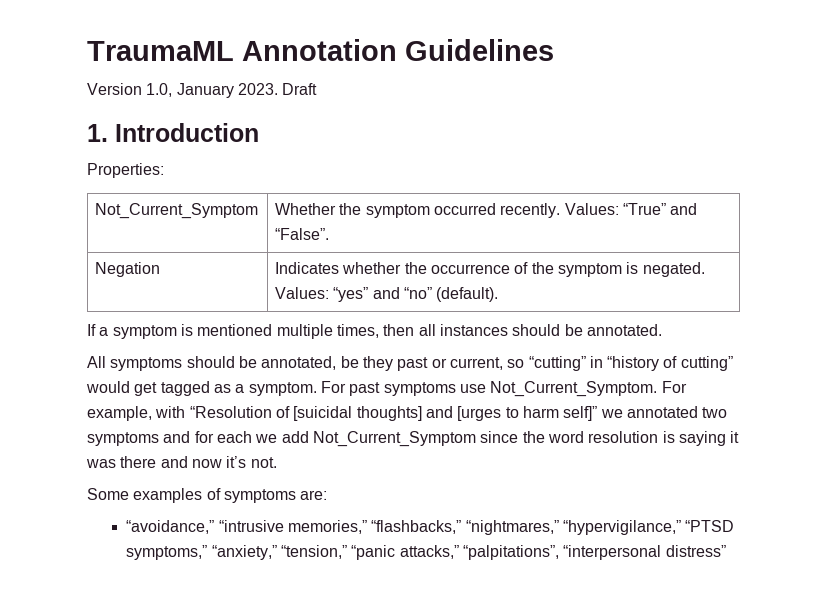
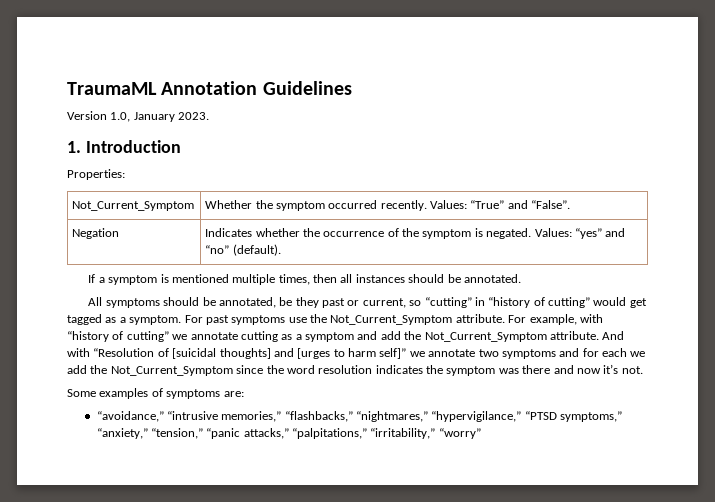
[282,83,318,95] Draft -> (210, 116) none
[490,381,687,397] [87,406,152,421] Not_Current_Symptom. For example, -> [310,314,603,325] [67,331,625,342] the Not_Current_Symptom attribute. For example, with “history of cutting” we annotate cutting as a symptom and add the Not_Current_Symptom attribute. And
[626,406,698,418] annotated -> [428,349,476,357] annotate
(309, 437) none -> [90,365,108,374] the
[662,431,740,446] is saying it -> [375,365,496,376] indicates the symptom
[463,545,726,560] “palpitations”, “interpersonal distress” -> [291,428,481,439] “palpitations,” “irritability,” “worry”

